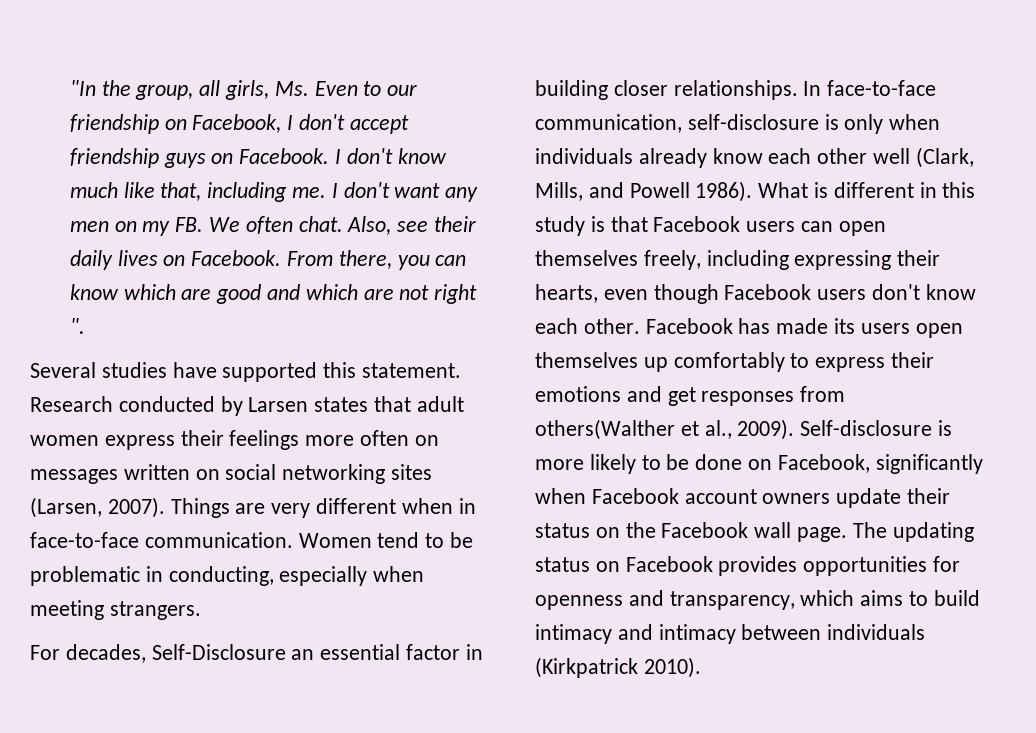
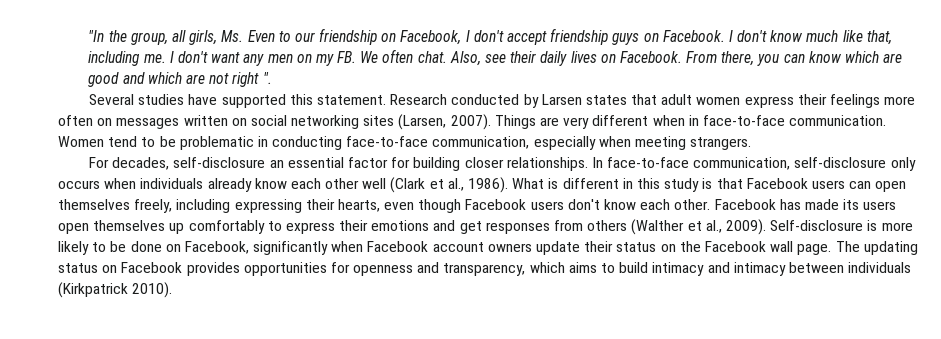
[168,566,274,586] conducting, -> [272,136,530,150] conducting face-to-face communication,
[151,644,286,660] Self-Disclosure -> [173,157,266,168] self-disclosure
[465,644,483,660] in -> [391,157,411,168] for
[824,114,884,134] is only -> [890,157,916,171] [58,180,100,189] only occurs
[915,147,974,168] [535,182,690,201] (Clark, Mills, and Powell -> [390,177,464,193] (Clark et al.,
[535,419,675,440] others(Walther -> [587,219,685,235] others (Walther

